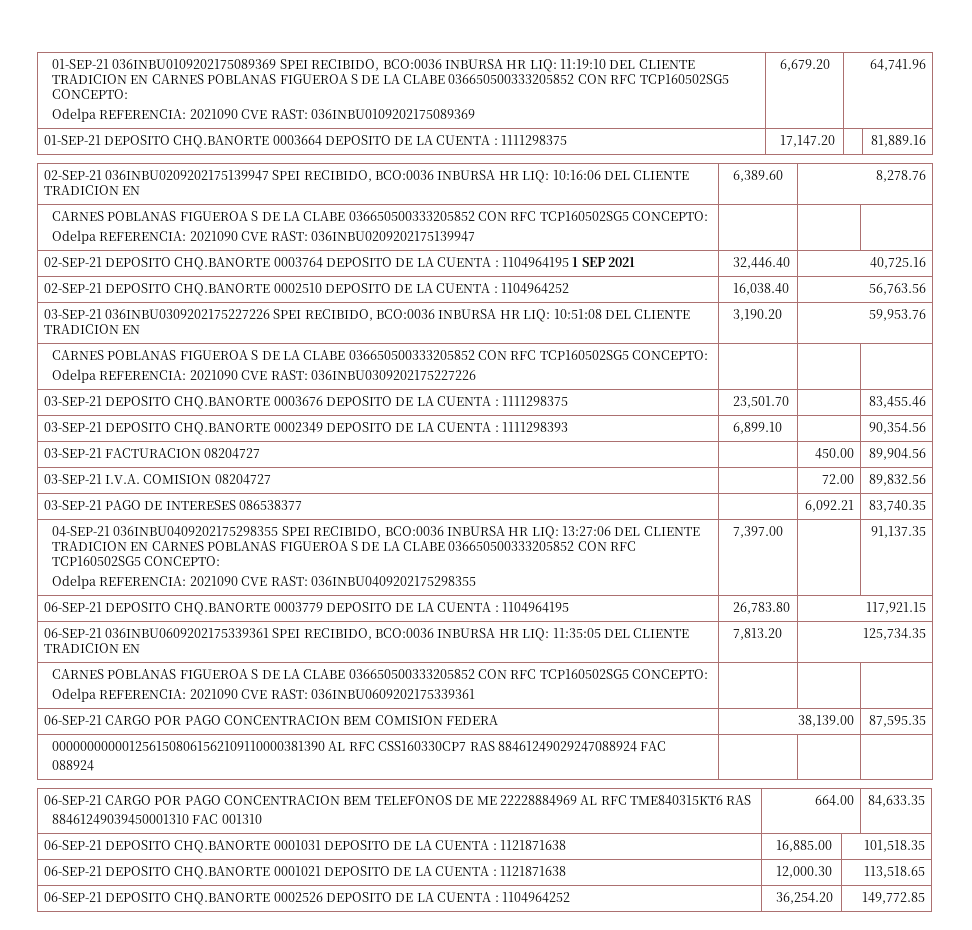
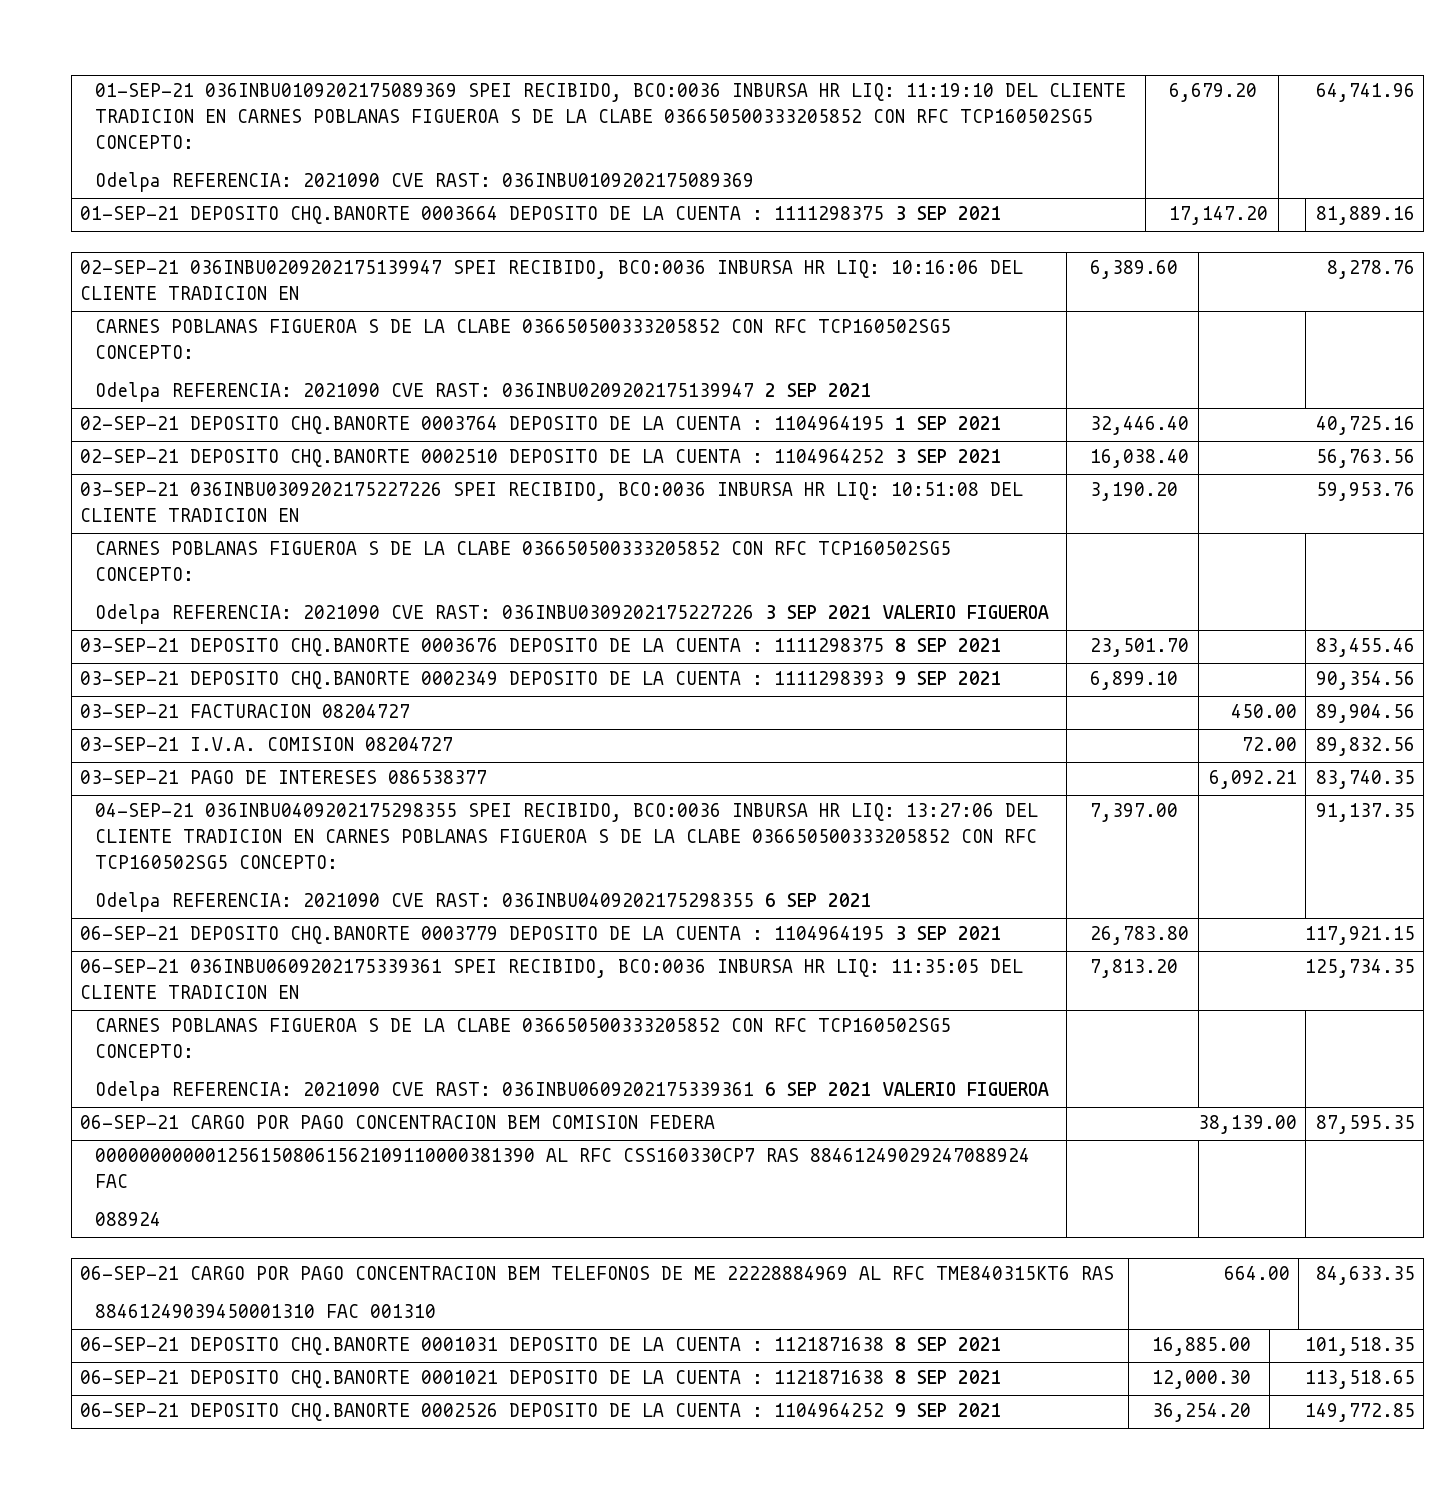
(567, 140) none -> [894,206,1002,220] 3 SEP 2021
(475, 236) none -> [764,383,872,397] 2 SEP 2021
(569, 288) none -> [894,449,1002,463] 3 SEP 2021
(476, 375) none -> [764,605,1049,619] 3 SEP 2021 VALERIO FIGUEROA
(568, 401) none -> [894,638,1002,652] 8 SEP 2021
(568, 427) none -> [894,671,1002,685] 9 SEP 2021
(476, 581) none -> [764,893,872,907] 6 SEP 2021
(569, 607) none -> [894,926,1002,940] 3 SEP 2021
(475, 694) none -> [764,1082,1049,1096] 6 SEP 2021 VALERIO FIGUEROA
(566, 845) none -> [894,1337,1002,1351] 8 SEP 2021
(566, 871) none -> [894,1370,1002,1384] 8 SEP 2021
(570, 897) none -> [894,1403,1002,1417] 9 SEP 2021

